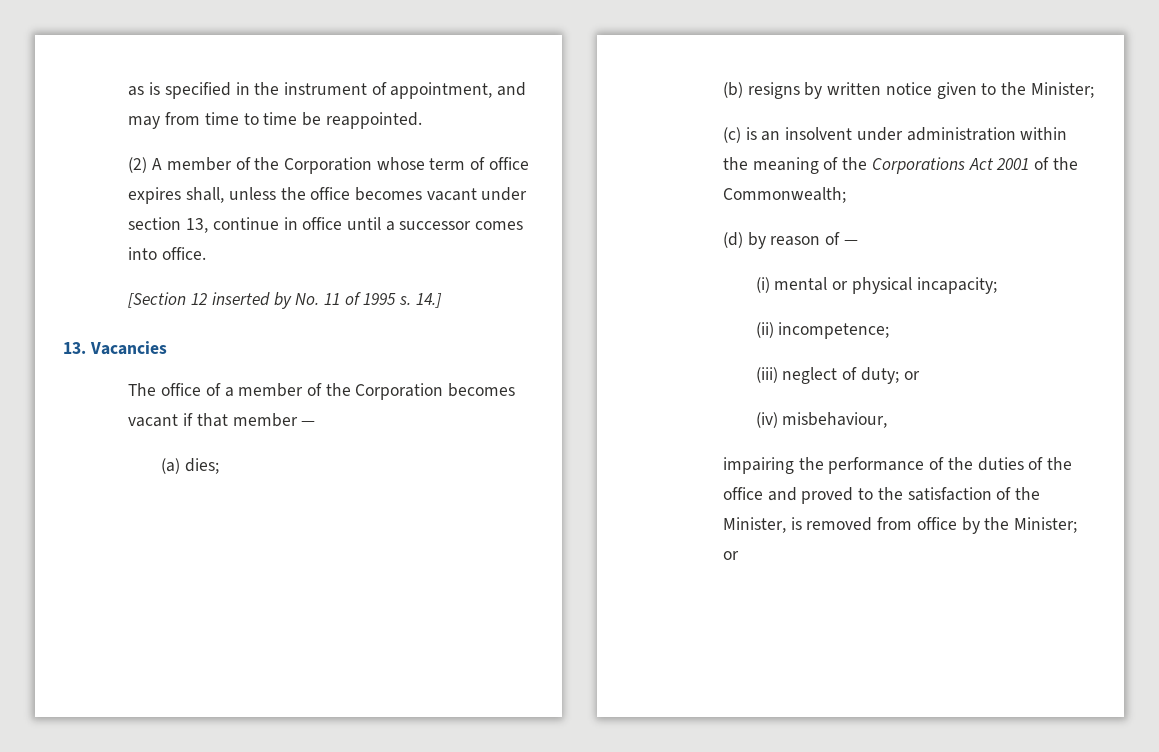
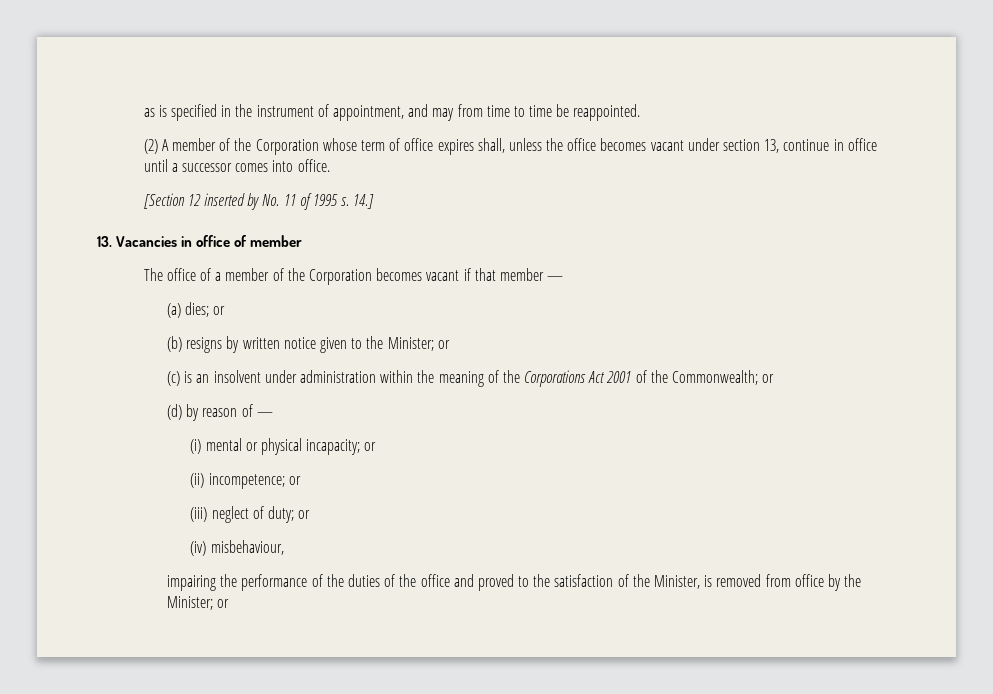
(167, 348) none -> [181,235,303,247] in office of member
(219, 466) none -> [213,306,226,315] or
(1094, 90) none -> [437,340,450,349] or
(846, 195) none -> [762,374,775,383] or
(997, 285) none -> [364,442,377,451] or
(890, 330) none -> [288,476,301,485] or

